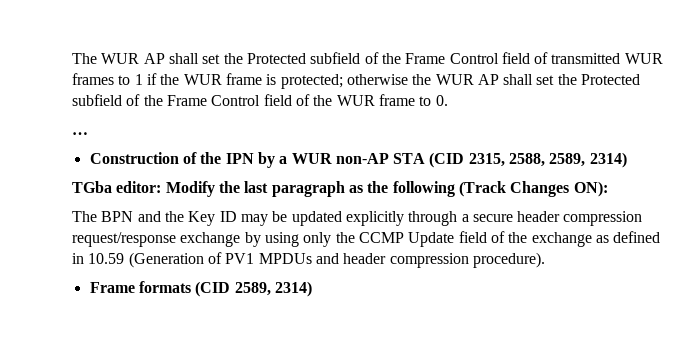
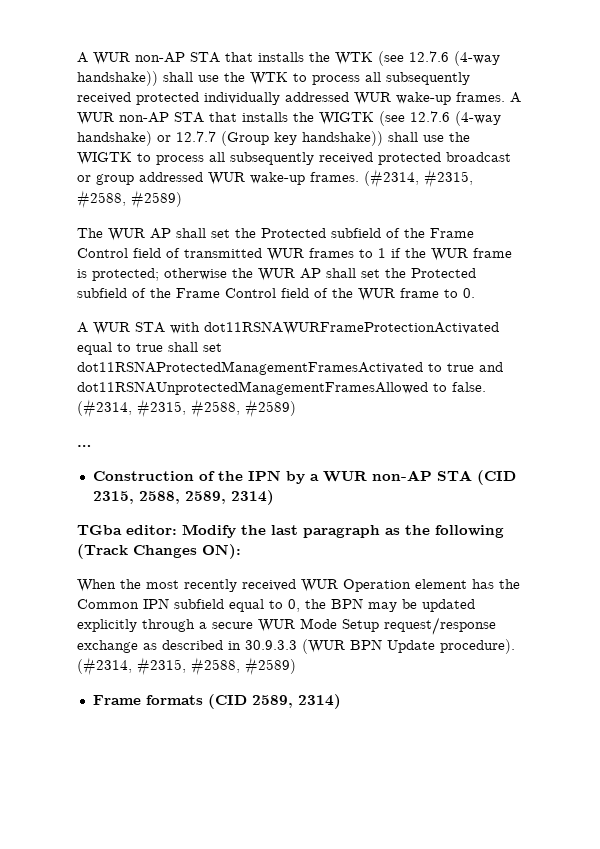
(72, 58) none -> [77,51,500,66] [77,71,470,86] [77,92,521,105] [77,111,501,126] [77,131,470,146] [77,152,511,165] [77,169,473,188] [77,190,182,209] A WUR non-AP STA that installs the WTK (see 12.7.6 (4-way handshake)) shall use the WTK to process all subsequently received protected individually addressed WUR wake-up frames. A WUR non-AP STA that installs the WIGTK (see 12.7.6 (4-way handshake) or 12.7.7 (Group key handshake)) shall use the WIGTK to process all subsequently received protected broadcast or group addressed WUR wake-up frames. (#2314, #2315, #2588, #2589) //
(448, 100) none -> [77,321,499,335] [77,342,222,355] [77,361,503,375] [77,381,486,395] [77,399,296,418] // A WUR STA with dot11RSNAWURFrameProtectionActivated equal to true shall set dot11RSNAProtectedManagementFramesActivated to true and dot11RSNAUnprotectedManagementFramesAllowed to false. (#2314, #2315, #2588, #2589)
[72,211,237,226] The BPN and the Key ID -> [77,579,520,592] [77,598,363,612] When the most recently received WUR Operation element has the Common IPN subfield equal to 0, the BPN
[517,211,643,226] [72,231,661,247] [72,252,545,268] header compression request/response exchange by using only the CCMP Update field of the exchange as defined in 10.59 (Generation of PV1 MPDUs and header compression procedure). -> [258,617,496,635] [77,639,515,654] [77,657,296,676] WUR Mode Setup request/response exchange as described in 30.9.3.3 (WUR BPN Update procedure). (#2314, #2315, #2588, #2589)

